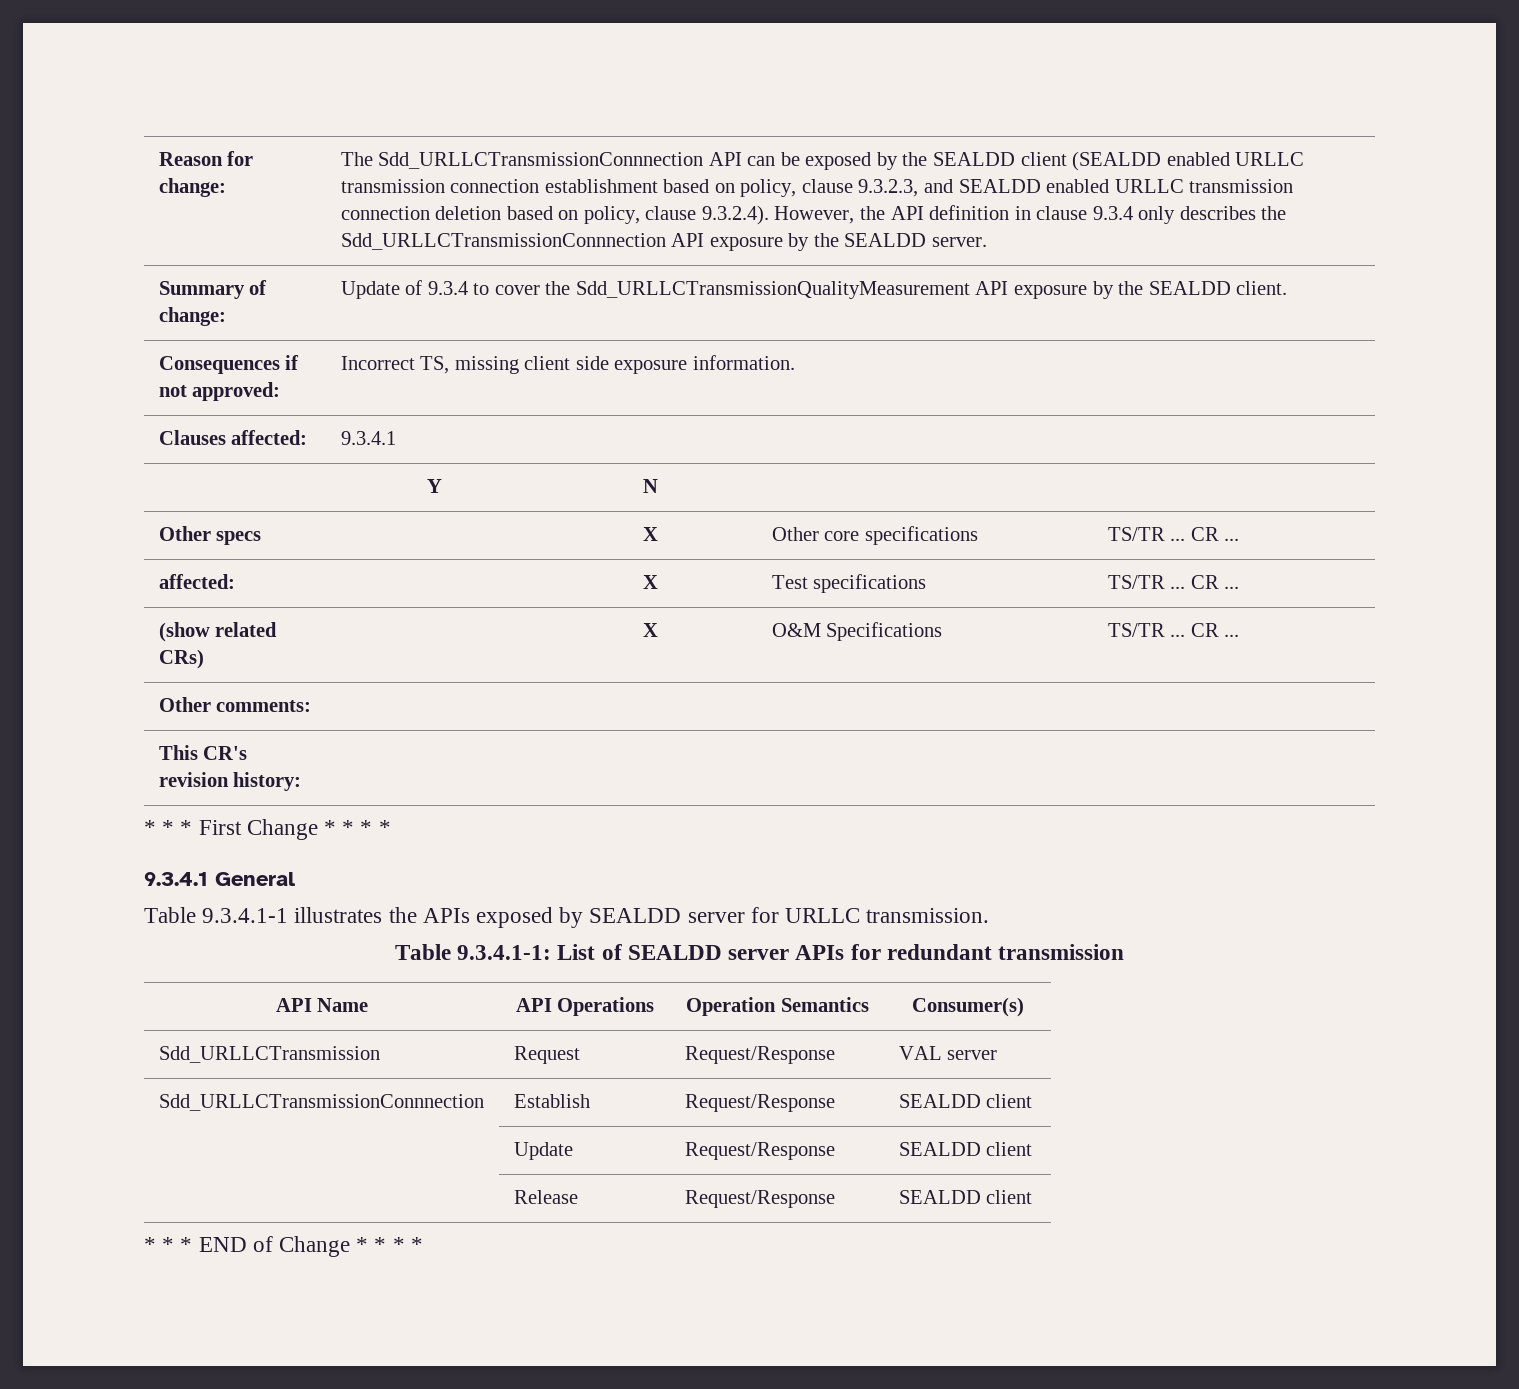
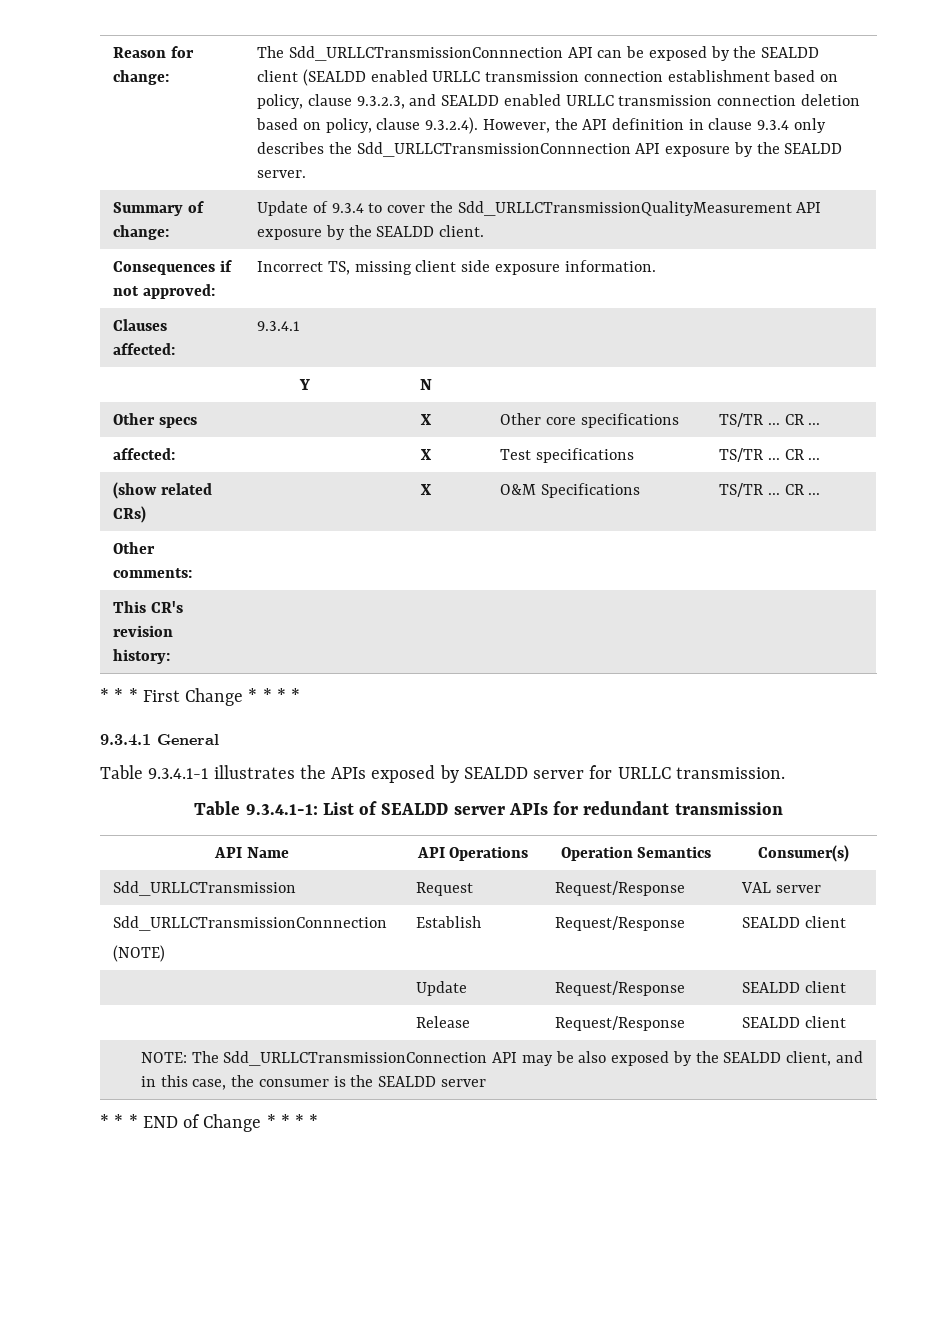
(484, 1102) none -> [113,945,166,962] // (NOTE)
(1033, 1197) none -> [140,1051,863,1066] [140,1075,486,1090] // NOTE: The Sdd_URLLCTransmissionConnection API may be also exposed by the SEALDD client, and in this case, the consumer is the SEALDD server

